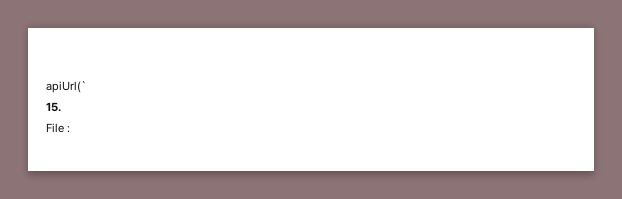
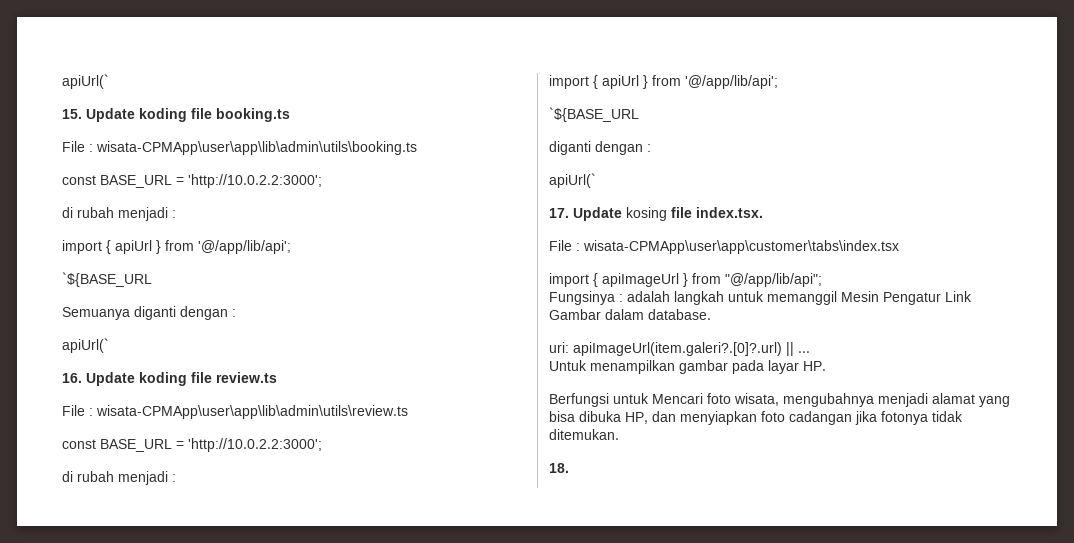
[46,123,71,133] // File : -> [86,108,290,122] [62,141,417,155] [62,174,322,188] [62,207,176,221] [62,240,291,254] [62,272,152,287] [62,306,236,320] [62,338,109,353] [62,372,277,386] [62,405,408,419] [62,438,322,452] [62,471,176,485] [549,75,778,89] [549,107,639,122] [549,141,651,155] [549,173,596,188] [549,207,763,221] [549,240,899,254] [549,273,822,287] [549,291,972,305] [549,309,711,320] [549,342,810,356] [549,360,826,374] [549,393,1010,407] [549,411,963,425] [549,429,619,440] [549,463,569,473] Update koding file booking.ts // File : wisata-CPMApp\user\app\lib\admin\utils\booking.ts // const BASE_URL = 'http://10.0.2.2:3000'; // di rubah menjadi : // import { apiUrl } from '@/app/lib/api'; // `${BASE_URL // Semuanya diganti dengan : // apiUrl(` // 16. Update koding file review.ts // File : wisata-CPMApp\user\app\lib\admin\utils\review.ts // const BASE_URL = 'http://10.0.2.2:3000'; // di rubah menjadi : // import { apiUrl } from '@/app/lib/api'; // `${BASE_URL // diganti dengan : // apiUrl(` // 17. Update kosing file index.tsx. // File : wisata-CPMApp\user\app\customer\tabs\index.tsx // import { apiImageUrl } from "@/app/lib/api"; // Fungsinya : adalah langkah untuk memanggil Mesin Pengatur Link Gambar dalam database. // uri: apiImageUrl(item.galeri?.[0]?.url) || ... // Untuk menampilkan gambar pada layar HP. // Berfungsi untuk Mencari foto wisata, mengubahnya menjadi alamat yang bisa dibuka HP, dan menyiapkan foto cadangan jika fotonya tidak ditemukan. // 18.

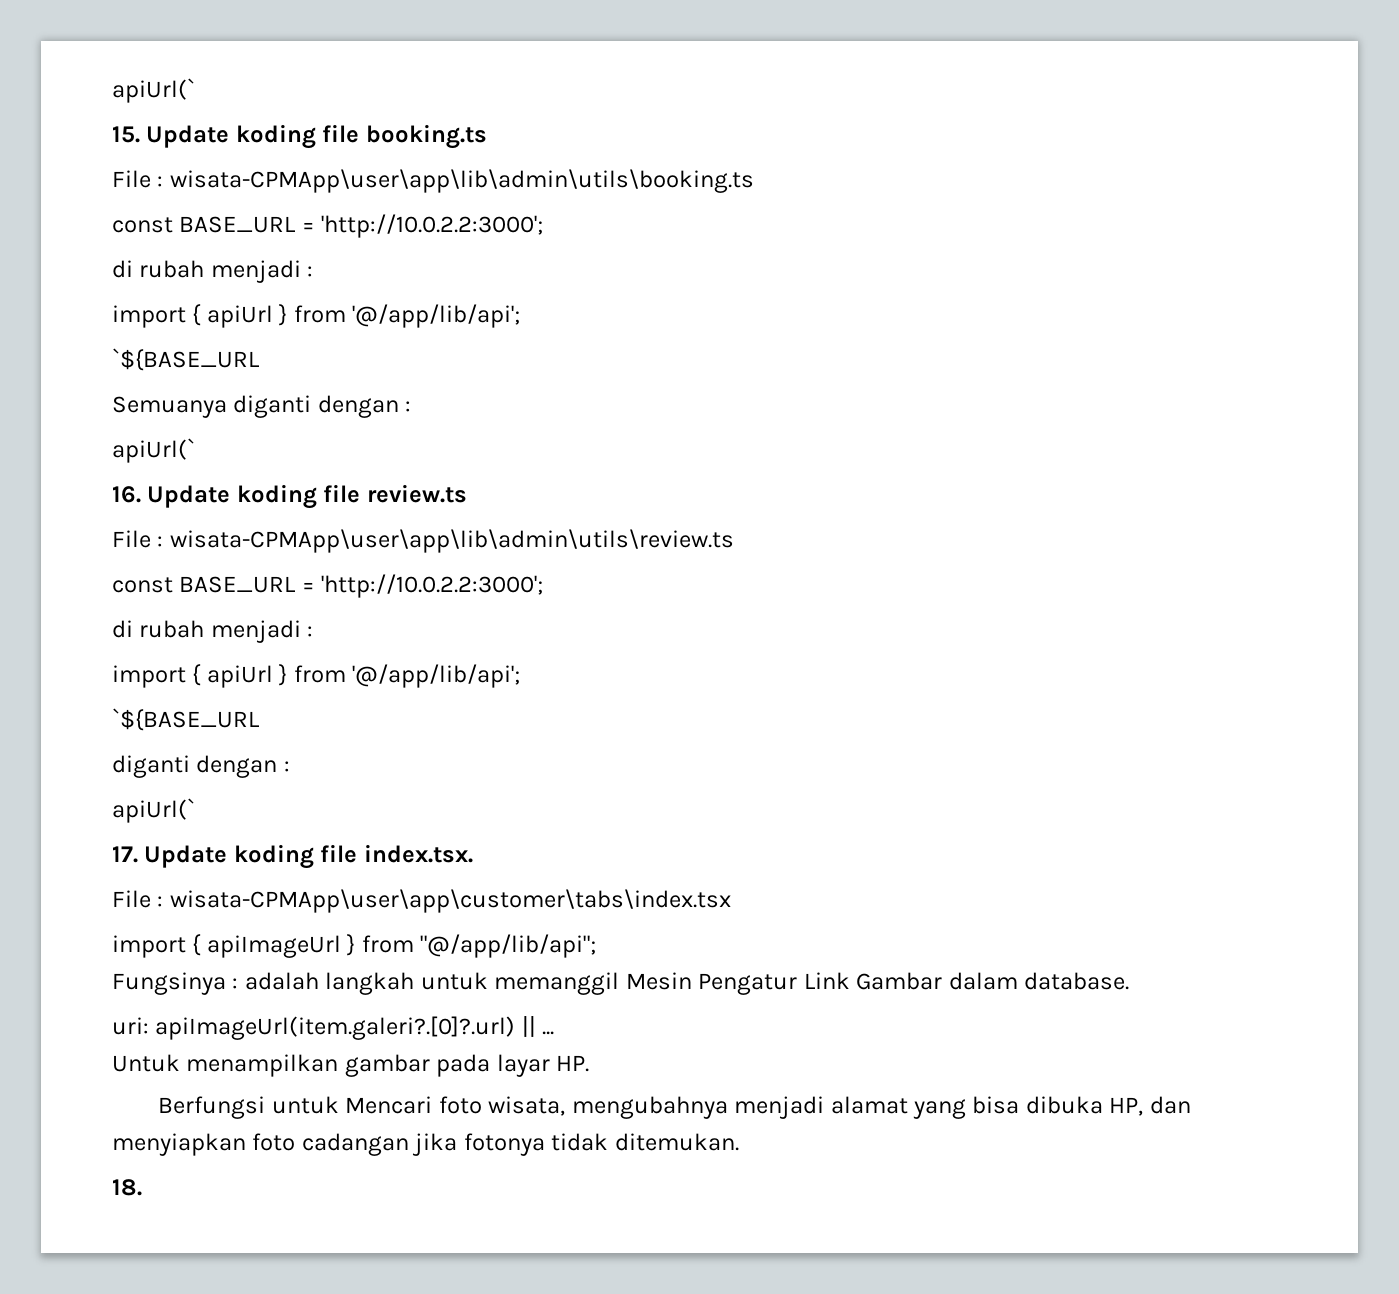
[626,207,667,221] kosing -> [233,844,314,869] koding

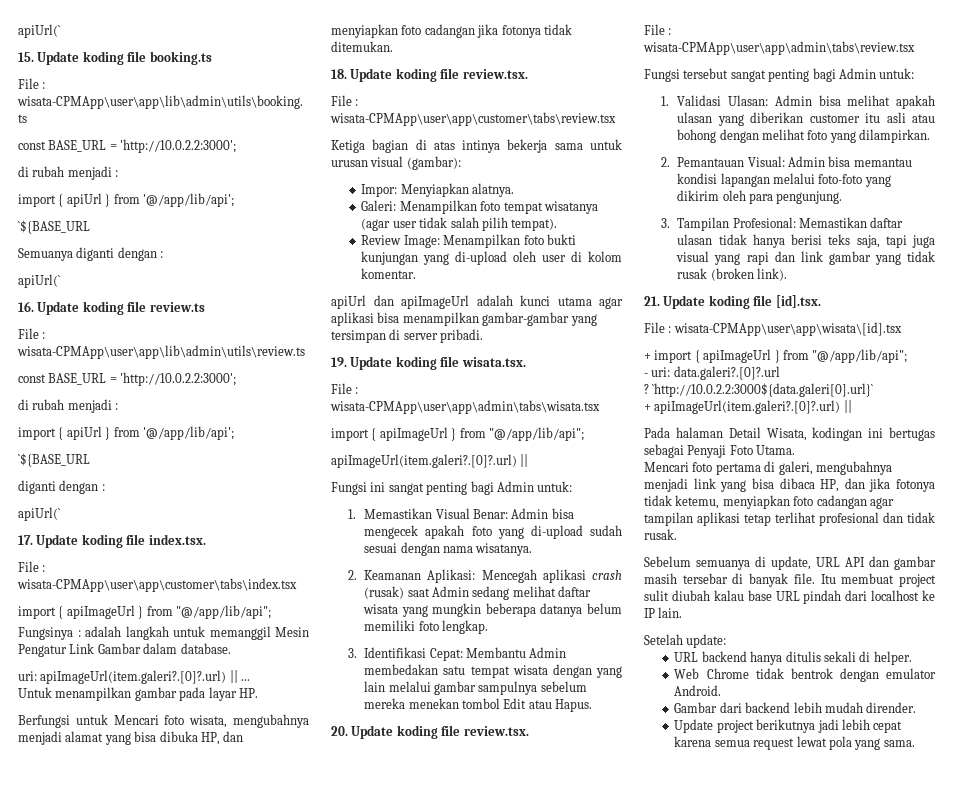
(142, 1187) none -> [350,68,528,82] [331,95,359,106] [330,112,616,126] [331,139,622,153] [331,156,461,170] [361,183,515,197] [361,200,598,214] [361,217,558,231] [361,234,576,248] [361,251,622,265] [361,268,417,279] [331,295,623,309] [331,312,597,326] [331,329,484,343] [331,356,526,370] [331,383,359,394] [330,400,600,414] [331,427,584,441] [331,454,529,468] [331,481,573,495] [347,508,574,519] [364,525,622,539] [364,542,533,556] [347,569,622,583] [364,586,592,600] [363,603,622,617] [364,620,489,634] [347,647,567,661] [364,664,622,678] [364,681,587,695] [364,698,593,712] [331,725,529,739] [644,24,672,35] [643,41,915,55] [644,68,915,82] [660,95,935,109] [677,112,935,126] [677,129,931,143] [660,156,912,167] [677,173,891,187] [677,190,843,204] [660,217,904,231] [677,234,935,248] [676,251,935,265] [677,268,788,281] [644,295,821,309] [644,322,902,336] [644,349,908,363] [644,366,780,380] [644,383,874,397] [644,400,852,414] [644,427,935,441] [644,444,796,458] [644,461,892,475] [644,478,935,492] [644,495,894,509] [644,512,935,526] [644,529,677,540] [644,556,936,570] [644,573,936,587] [644,590,935,604] [644,607,683,618] [644,634,727,648] [674,651,912,665] [674,668,936,682] [674,685,722,696] [674,702,917,713] [674,719,903,733] [674,736,915,750] Update koding file review.tsx. // File : wisata-CPMApp\user\app\customer\tabs\review.tsx // Ketiga bagian di atas intinya bekerja sama untuk urusan visual (gambar): // Impor: Menyiapkan alatnya. // Galeri: Menampilkan foto tempat wisatanya (agar user tidak salah pilih tempat). // Review Image: Menampilkan foto bukti kunjungan yang di-upload oleh user di kolom komentar. // apiUrl dan apiImageUrl adalah kunci utama agar aplikasi bisa menampilkan gambar-gambar yang tersimpan di server pribadi. // 19. Update koding file wisata.tsx. // File : wisata-CPMApp\user\app\admin\tabs\wisata.tsx // import { apiImageUrl } from "@/app/lib/api"; // apiImageUrl(item.galeri?.[0]?.url) || // Fungsi ini sangat penting bagi Admin untuk: // 1. Memastikan Visual Benar: Admin bisa mengecek apakah foto yang di-upload sudah sesuai dengan nama wisatanya. // 2. Keamanan Aplikasi: Mencegah aplikasi crash (rusak) saat Admin sedang melihat daftar wisata yang mungkin beberapa datanya belum memiliki foto lengkap. // 3. Identifikasi Cepat: Membantu Admin membedakan satu tempat wisata dengan yang lain melalui gambar sampulnya sebelum mereka menekan tombol Edit atau Hapus. // 20. Update koding file review.tsx. // File : wisata-CPMApp\user\app\admin\tabs\review.tsx // Fungsi tersebut sangat penting bagi Admin untuk: // 1. Validasi Ulasan: Admin bisa melihat apakah ulasan yang diberikan customer itu asli atau bohong dengan melihat foto yang dilampirkan. // 2. Pemantauan Visual: Admin bisa memantau kondisi lapangan melalui foto-foto yang dikirim oleh para pengunjung. // 3. Tampilan Profesional: Memastikan daftar ulasan tidak hanya berisi teks saja, tapi juga visual yang rapi dan link gambar yang tidak rusak (broken link). // 21. Update koding file [id].tsx. // File : wisata-CPMApp\user\app\wisata\[id].tsx // + import { apiImageUrl } from "@/app/lib/api"; // - uri: data.galeri?.[0]?.url // ? `http://10.0.2.2:3000${data.galeri[0].url}` // + apiImageUrl(item.galeri?.[0]?.url) || // Pada halaman Detail Wisata, kodingan ini bertugas sebagai Penyaji Foto Utama. // Mencari foto pertama di galeri, mengubahnya menjadi link yang bisa dibaca HP, dan jika fotonya tidak ketemu, menyiapkan foto cadangan agar tampilan aplikasi tetap terlihat profesional dan tidak rusak. // Sebelum semuanya di update, URL API dan gambar masih tersebar di banyak file. Itu membuat project sulit diubah kalau base URL pindah dari localhost ke IP lain. // Setelah update: // URL backend hanya ditulis sekali di helper. // Web Chrome tidak bentrok dengan emulator Android. // Gambar dari backend lebih mudah dirender. // Update project berikutnya jadi lebih cepat karena semua request lewat pola yang sama.

